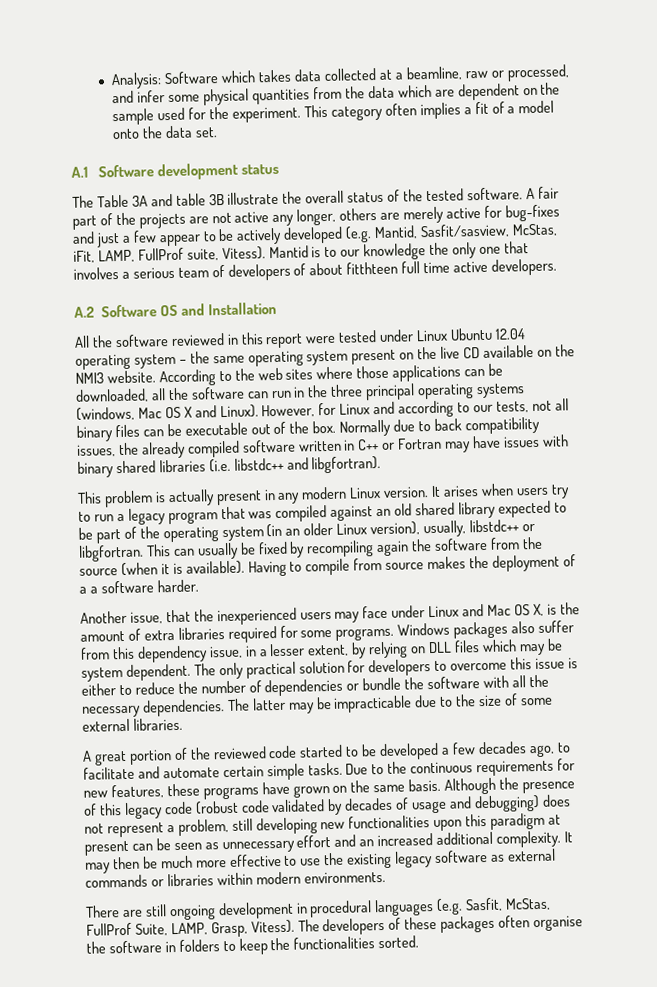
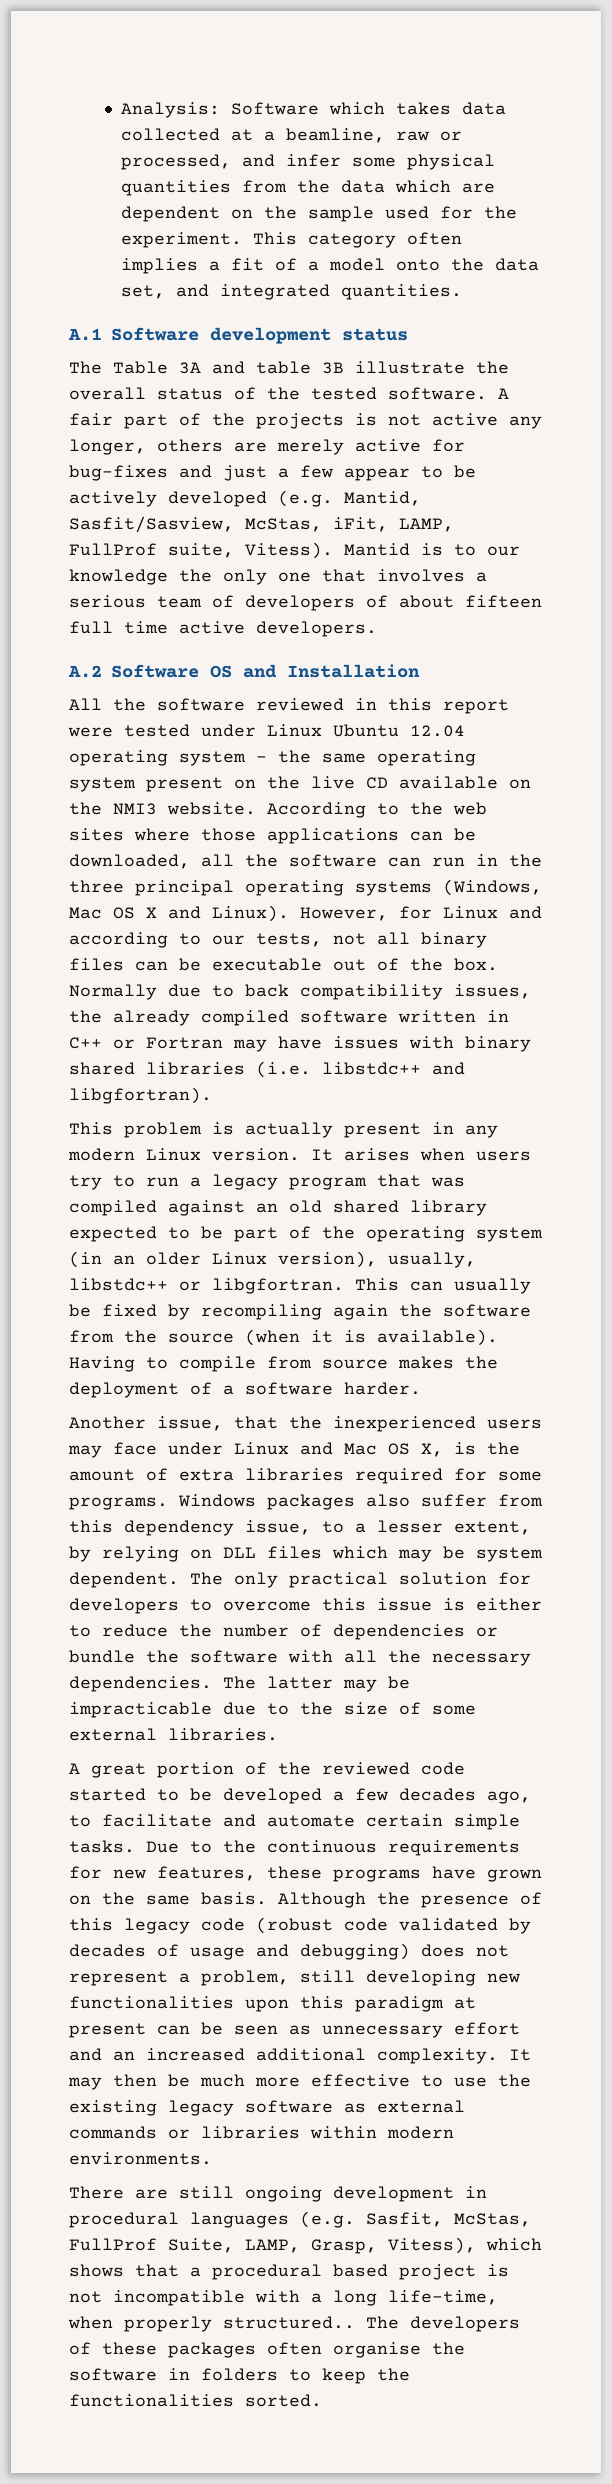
[195,127,219,138] set. -> [121,284,463,300] set, and integrated quantities.
[188,216,209,224] are -> [355,413,377,426] is
[420,223,511,239] Sasfit/sasview, -> [69,516,234,533] Sasfit/Sasview,
[346,261,399,275] fitthteen -> [465,595,542,608] fifteen
[76,406,135,421] (windows, -> [443,879,542,896] (Windows,
[89,586,98,594] a -> (234, 1390) none
[244,645,257,657] in -> [322,1521,344,1533] to
[250,919,295,934] Vitess). -> [388,2237,542,2254] [69,2264,509,2280] [69,2290,498,2306] [68,2316,355,2332] Vitess), which shows that a procedural based project is not incompatible with a long life-time, when properly structured..

